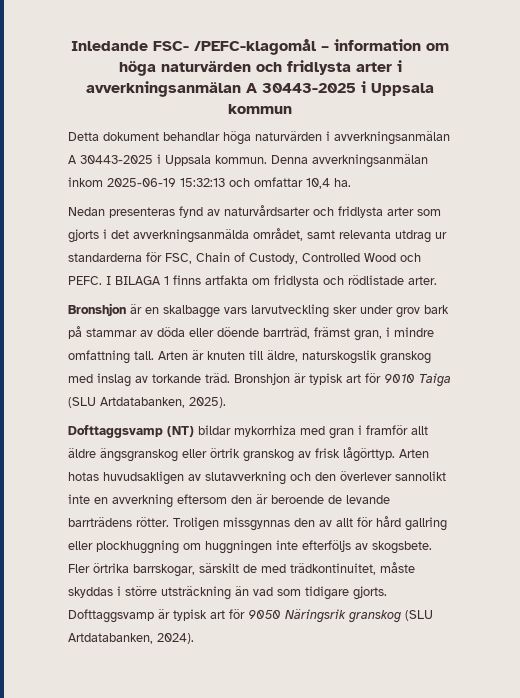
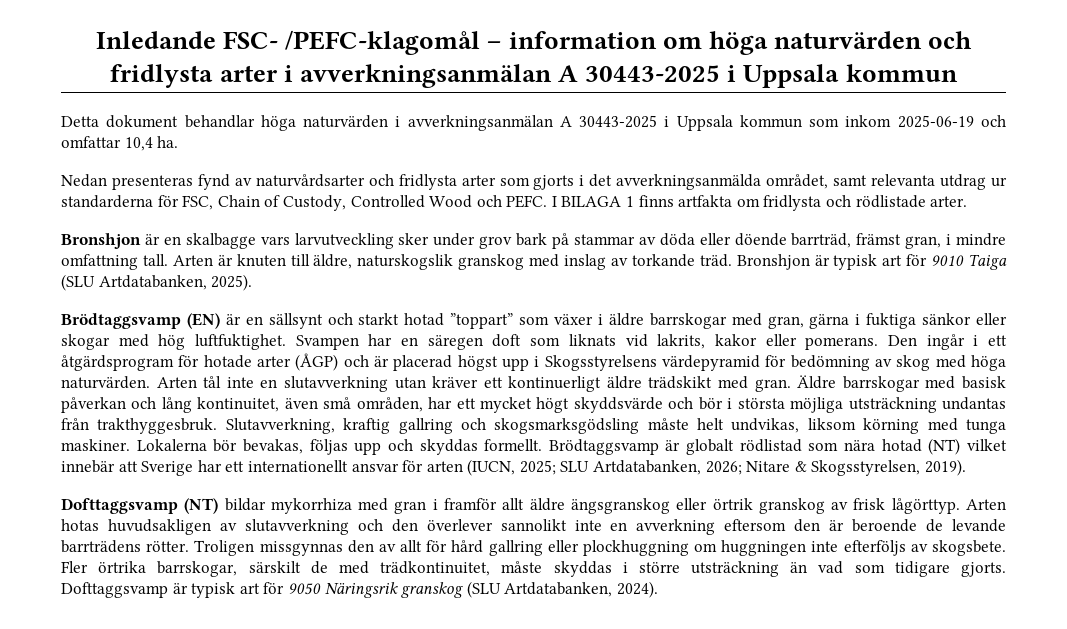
[215,154,428,168] kommun. Denna avverkningsanmälan -> [739,115,840,128] kommun som
[180,178,225,187] 15:32:13 -> (974, 121) none
(226, 402) none -> [61,313,1007,329] [61,334,1008,350] [61,353,1007,371] [61,375,1007,392] [61,397,1007,413] [61,418,1006,434] [61,438,1007,455] [61,459,967,476] // Brödtaggsvamp (EN) är en sällsynt och starkt hotad ”toppart” som växer i äldre barrskogar med gran, gärna i fuktiga sänkor eller skogar med hög luftfuktighet. Svampen har en säregen doft som liknats vid lakrits, kakor eller pomerans. Den ingår i ett åtgärdsprogram för hotade arter (ÅGP) och är placerad högst upp i Skogsstyrelsens värdepyramid för bedömning av skog med höga naturvärden. Arten tål inte en slutavverkning utan kräver ett kontinuerligt äldre trädskikt med gran. Äldre barrskogar med basisk påverkan och lång kontinuitet, även små områden, har ett mycket högt skyddsvärde och bör i största möjliga utsträckning undantas från trakthyggesbruk. Slutavverkning, kraftig gallring och skogsmarksgödsling måste helt undvikas, liksom körning med tunga maskiner. Lokalerna bör bevakas, följas upp och skyddas formellt. Brödtaggsvamp är globalt rödlistad som nära hotad (NT) vilket innebär att Sverige har ett internationellt ansvar för arten (IUCN, 2025; SLU Artdatabanken, 2026; Nitare & Skogsstyrelsen, 2019).

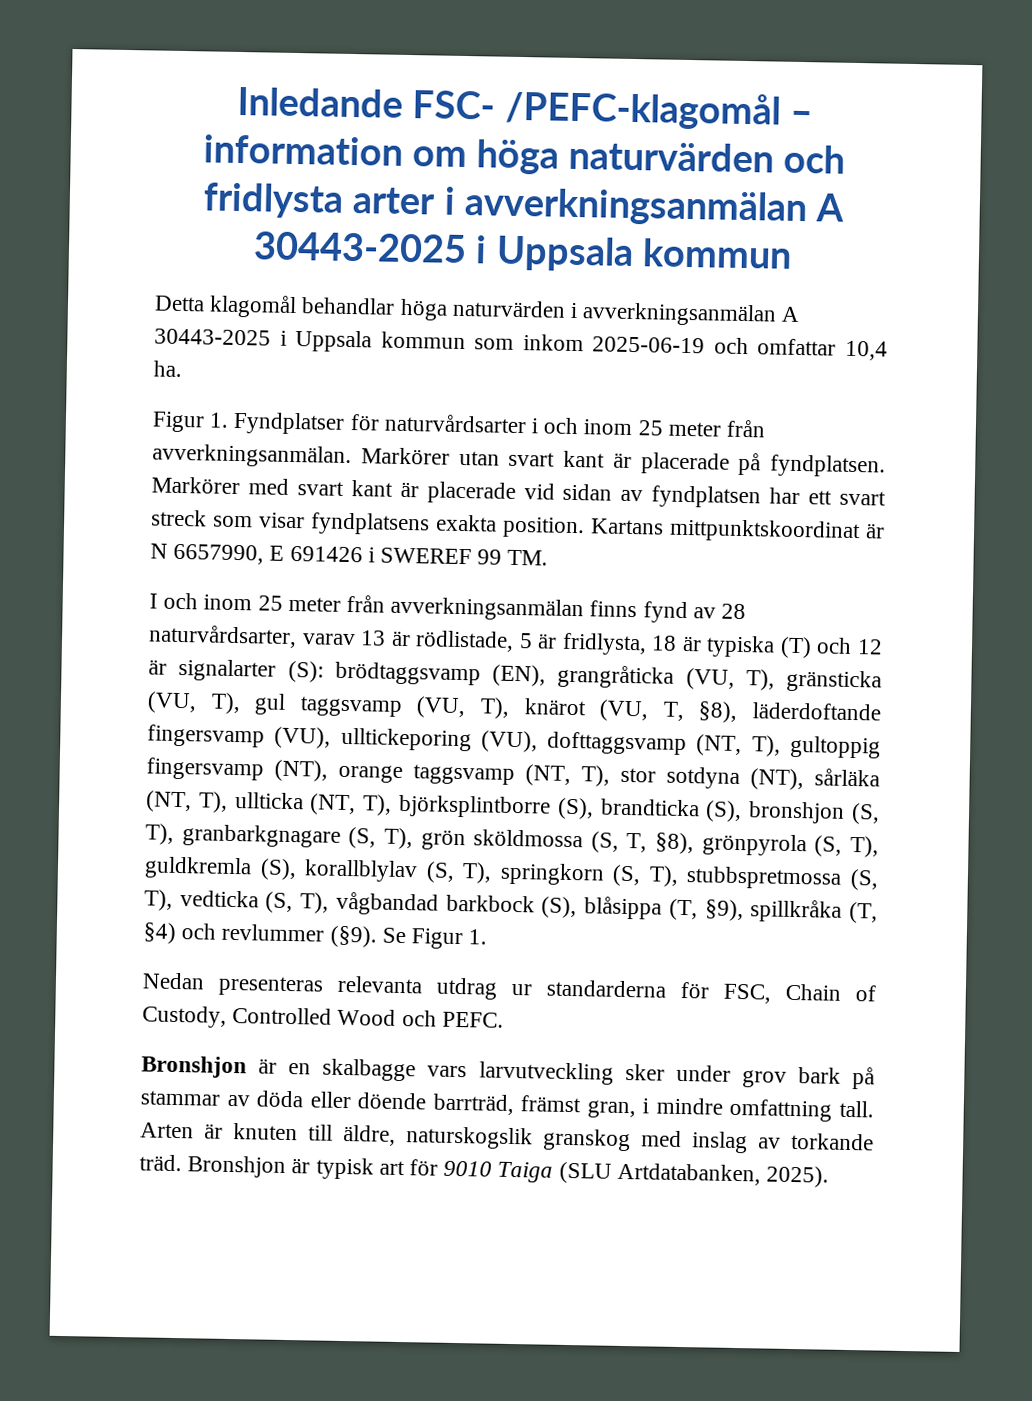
[106,115,179,128] dokument -> [209,294,298,319] klagomål
[61,174,868,190] Nedan presenteras fynd av naturvårdsarter och fridlysta arter som gjorts i det avverkningsanmälda området, samt -> [152,411,767,438] [152,443,886,478] [151,476,886,509] [151,509,885,544] [150,543,549,566] [149,592,747,624] [148,624,884,659] [148,658,882,693] [147,691,882,723] [147,724,882,759] [146,757,880,791] [145,790,880,825] [145,823,879,858] [144,856,879,891] [144,889,879,924] [143,922,488,950] [142,972,324,997] Figur 1. Fyndplatser för naturvårdsarter i och inom 25 meter från avverkningsanmälan. Markörer utan svart kant är placerade på fyndplatsen. Markörer med svart kant är placerade vid sidan av fyndplatsen har ett svart streck som visar fyndplatsens exakta position. Kartans mittpunktskoordinat är N 6657990, E 691426 i SWEREF 99 TM. // I och inom 25 meter från avverkningsanmälan finns fynd av 28 naturvårdsarter, varav 13 är rödlistade, 5 är fridlysta, 18 är typiska (T) och 12 är signalarter (S): brödtaggsvamp (EN), grangråticka (VU, T), gränsticka (VU, T), gul taggsvamp (VU, T), knärot (VU, T, §8), läderdoftande fingersvamp (VU), ulltickeporing (VU), dofttaggsvamp (NT, T), gultoppig fingersvamp (NT), orange taggsvamp (NT, T), stor sotdyna (NT), sårläka (NT, T), ullticka (NT, T), björksplintborre (S), brandticka (S), bronshjon (S, T), granbarkgnagare (S, T), grön sköldmossa (S, T, §8), grönpyrola (S, T), guldkremla (S), korallblylav (S, T), springkorn (S, T), stubbspretmossa (S, T), vedticka (S, T), vågbandad barkbock (S), blåsippa (T, §9), spillkråka (T, §4) och revlummer (§9). Se Figur 1. // Nedan presenteras
[551,195,968,211] I BILAGA 1 finns artfakta om fridlysta och rödlistade arter. -> (504, 1019) none
[61,313,1007,329] [61,334,1008,350] [61,353,1007,371] [61,375,1007,392] [61,397,1007,413] [61,418,1006,434] [61,438,1007,455] [61,459,967,476] [61,498,1006,514] [61,519,1006,535] [61,540,1006,556] [61,561,1006,577] [61,581,658,598] // Brödtaggsvamp (EN) är en sällsynt och starkt hotad ”toppart” som växer i äldre barrskogar med gran, gärna i fuktiga sänkor eller skogar med hög luftfuktighet. Svampen har en säregen doft som liknats vid lakrits, kakor eller pomerans. Den ingår i ett åtgärdsprogram för hotade arter (ÅGP) och är placerad högst upp i Skogsstyrelsens värdepyramid för bedömning av skog med höga naturvärden. Arten tål inte en slutavverkning utan kräver ett kontinuerligt äldre trädskikt med gran. Äldre barrskogar med basisk påverkan och lång kontinuitet, även små områden, har ett mycket högt skyddsvärde och bör i största möjliga utsträckning undantas från trakthyggesbruk. Slutavverkning, kraftig gallring och skogsmarksgödsling måste helt undvikas, liksom körning med tunga maskiner. Lokalerna bör bevakas, följas upp och skyddas formellt. Brödtaggsvamp är globalt rödlistad som nära hotad (NT) vilket innebär att Sverige har ett internationellt ansvar för arten (IUCN, 2025; SLU Artdatabanken, 2026; Nitare & Skogsstyrelsen, 2019). // Dofttaggsvamp (NT) bildar mykorrhiza med gran i framför allt äldre ängsgranskog eller örtrik granskog av frisk lågörttyp. Arten hotas huvudsakligen av slutavverkning och den överlever sannolikt inte en avverkning eftersom den är beroende de levande barrträdens rötter. Troligen missgynnas den av allt för hård gallring eller plockhuggning om huggningen inte efterföljs av skogsbete. Fler örtrika barrskogar, särskilt de med trädkontinuitet, måste skyddas i större utsträckning än vad som tidigare gjorts. Dofttaggsvamp är typisk art för 9050 Näringsrik granskog (SLU Artdatabanken, 2024). -> (830, 1176) none

